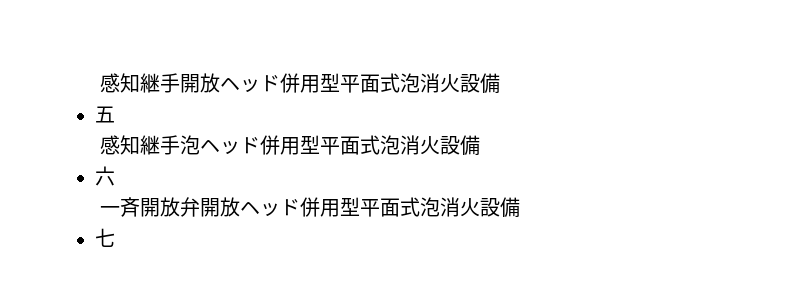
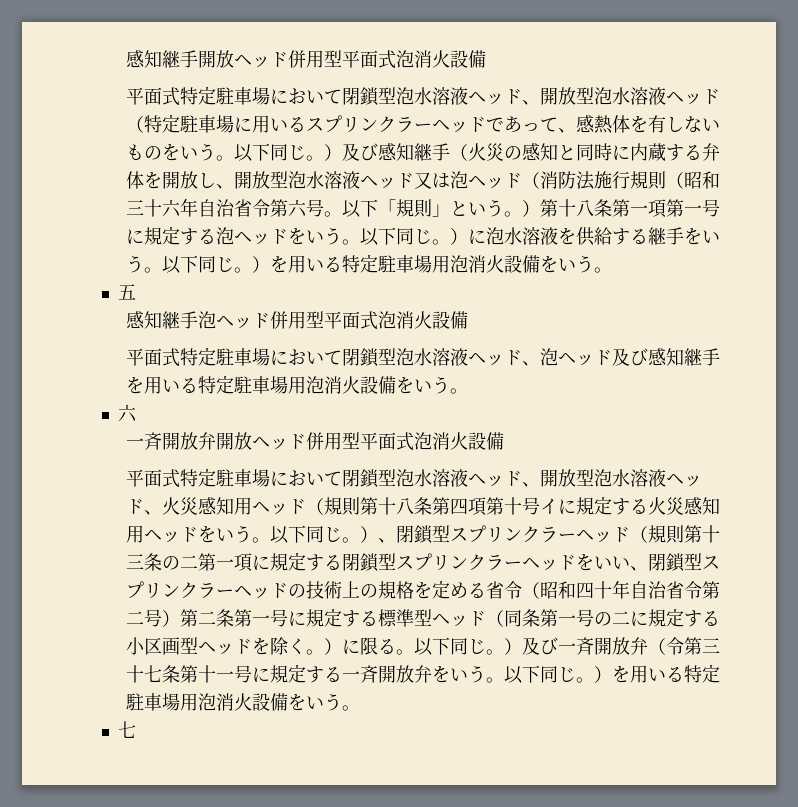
(500, 83) none -> [126,86,721,106] [126,114,721,134] [126,143,721,162] [126,171,721,190] [126,198,721,218] [126,226,721,246] [126,254,613,274] // 平面式特定駐車場において閉鎖型泡水溶液ヘッド、開放型泡水溶液ヘッド（特定駐車場に用いるスプリンクラーヘッドであって、感熱体を有しないものをいう。以下同じ。）及び感知継手（火災の感知と同時に内蔵する弁体を開放し、開放型泡水溶液ヘッド又は泡ヘッド（消防法施行規則（昭和三十六年自治省令第六号。以下「規則」という。）第十八条第一項第一号に規定する泡ヘッドをいう。以下同じ。）に泡水溶液を供給する継手をいう。以下同じ。）を用いる特定駐車場用泡消火設備をいう。
(480, 145) none -> [126,347,721,367] [126,375,469,394] // 平面式特定駐車場において閉鎖型泡水溶液ヘッド、泡ヘッド及び感知継手を用いる特定駐車場用泡消火設備をいう。
(520, 207) none -> [126,468,703,488] [126,496,721,516] [126,525,721,544] [126,552,721,572] [126,580,721,599] [126,608,721,627] [126,637,721,656] [126,664,721,684] [125,693,361,711] // 平面式特定駐車場において閉鎖型泡水溶液ヘッド、開放型泡水溶液ヘッド、火災感知用ヘッド（規則第十八条第四項第十号イに規定する火災感知用ヘッドをいう。以下同じ。）、閉鎖型スプリンクラーヘッド（規則第十三条の二第一項に規定する閉鎖型スプリンクラーヘッドをいい、閉鎖型スプリンクラーヘッドの技術上の規格を定める省令（昭和四十年自治省令第二号）第二条第一号に規定する標準型ヘッド（同条第一号の二に規定する小区画型ヘッドを除く。）に限る。以下同じ。）及び一斉開放弁（令第三十七条第十一号に規定する一斉開放弁をいう。以下同じ。）を用いる特定駐車場用泡消火設備をいう。

